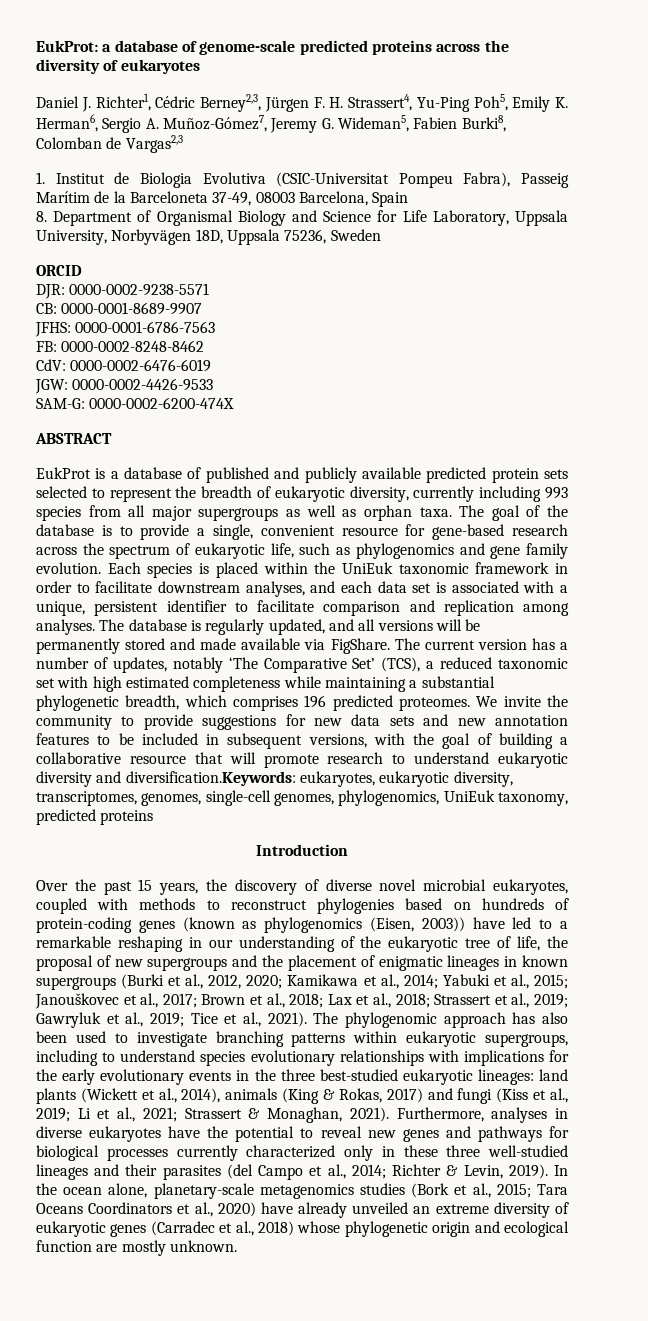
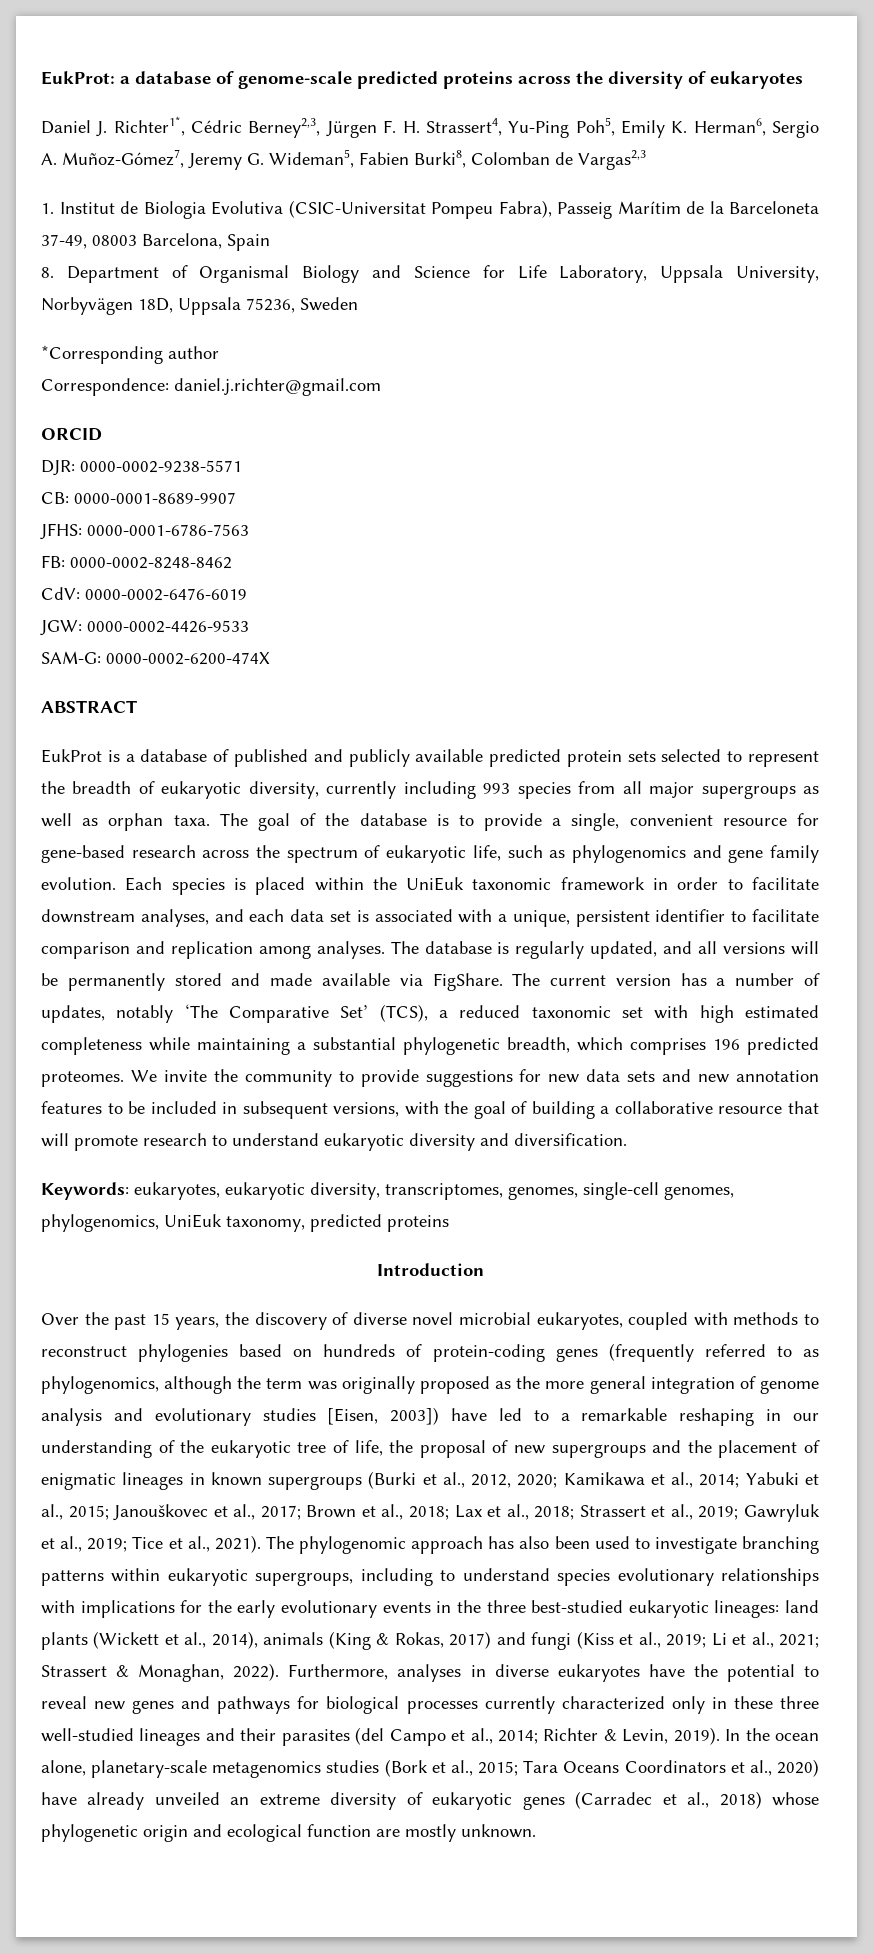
[95,93,151,111] Richter1, -> [113,116,185,136] Richter1*,
(381, 235) none -> [41,345,219,364] [41,378,381,396] // *Corresponding author // Correspondence: daniel.j.richter@gmail.com
[125,771,296,786] diversification.Keywords: -> [514,1133,627,1146] [41,1182,129,1200] diversification. // Keywords:
[182,917,465,933] (known as phylogenomics (Eisen, 2003)) -> [608,1343,819,1362] [41,1376,819,1394] [41,1407,440,1426] (frequently referred to as phylogenomics, although the term was originally proposed as the more general integration of genome analysis and evolutionary studies [Eisen, 2003])
[349,1107,389,1122] 2021). -> [233,1663,280,1681] 2022).

